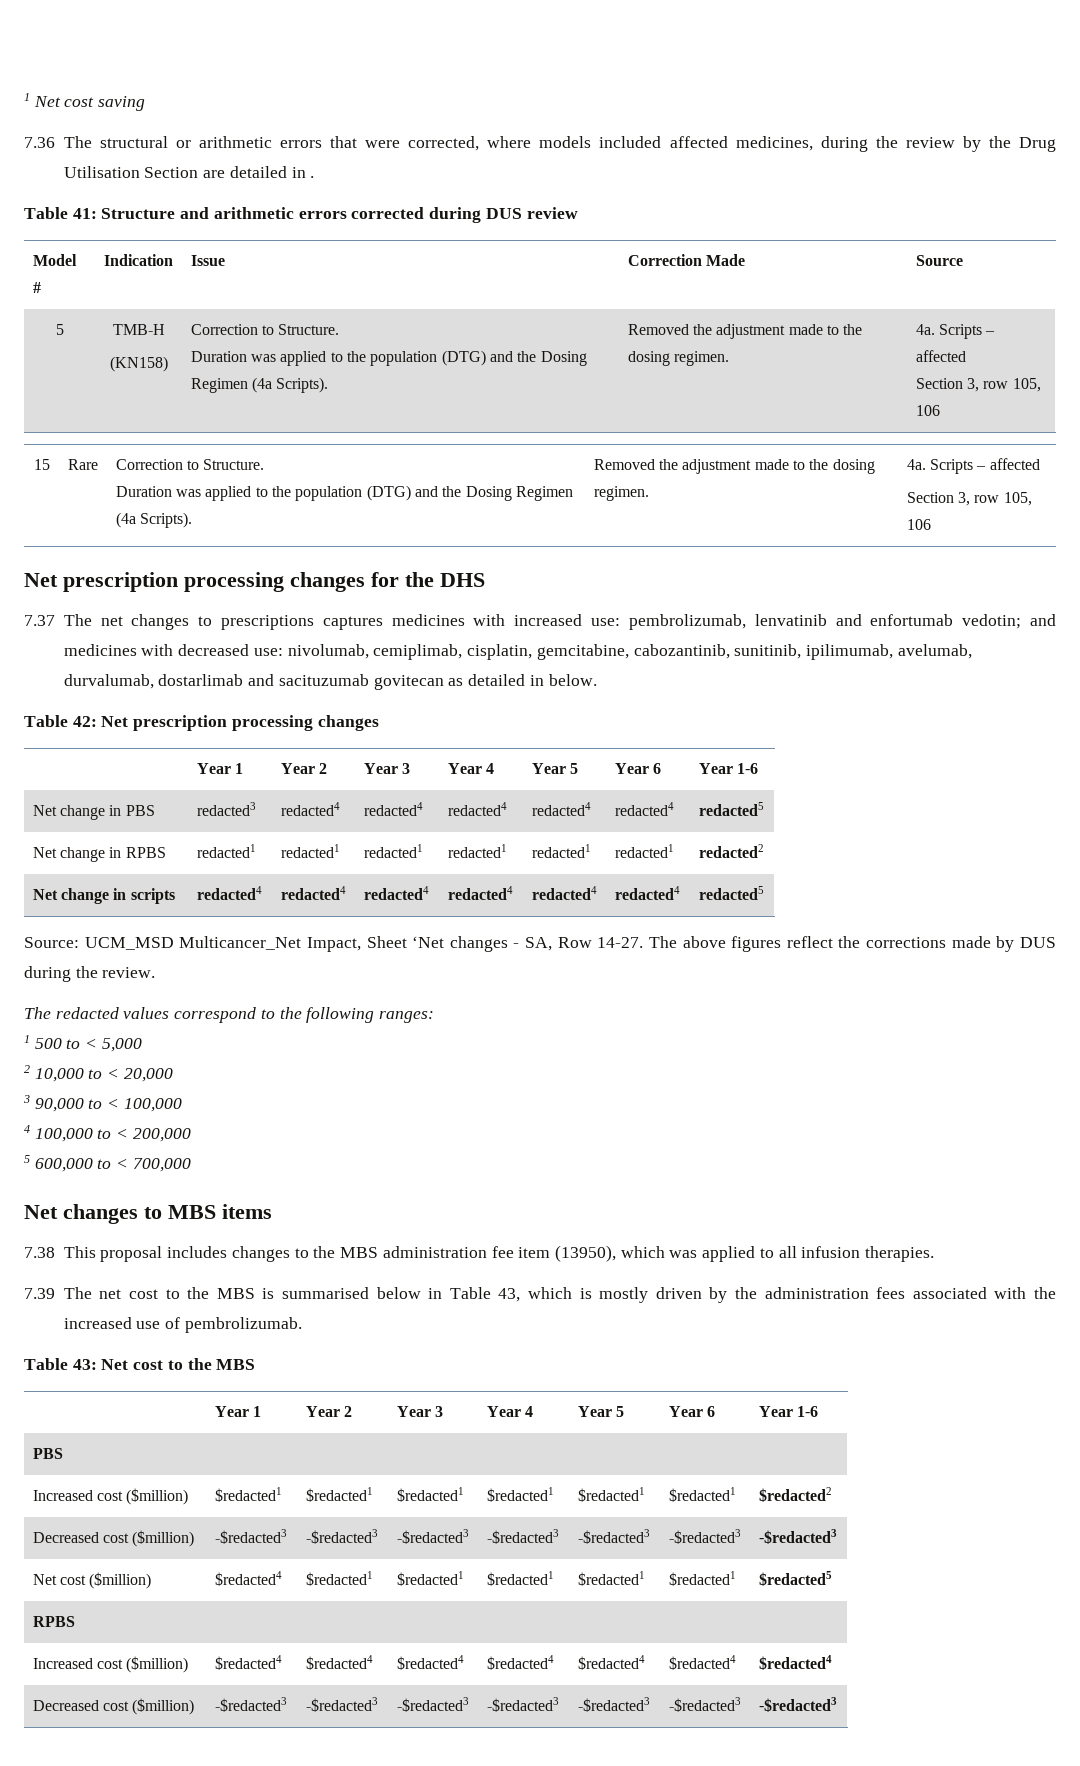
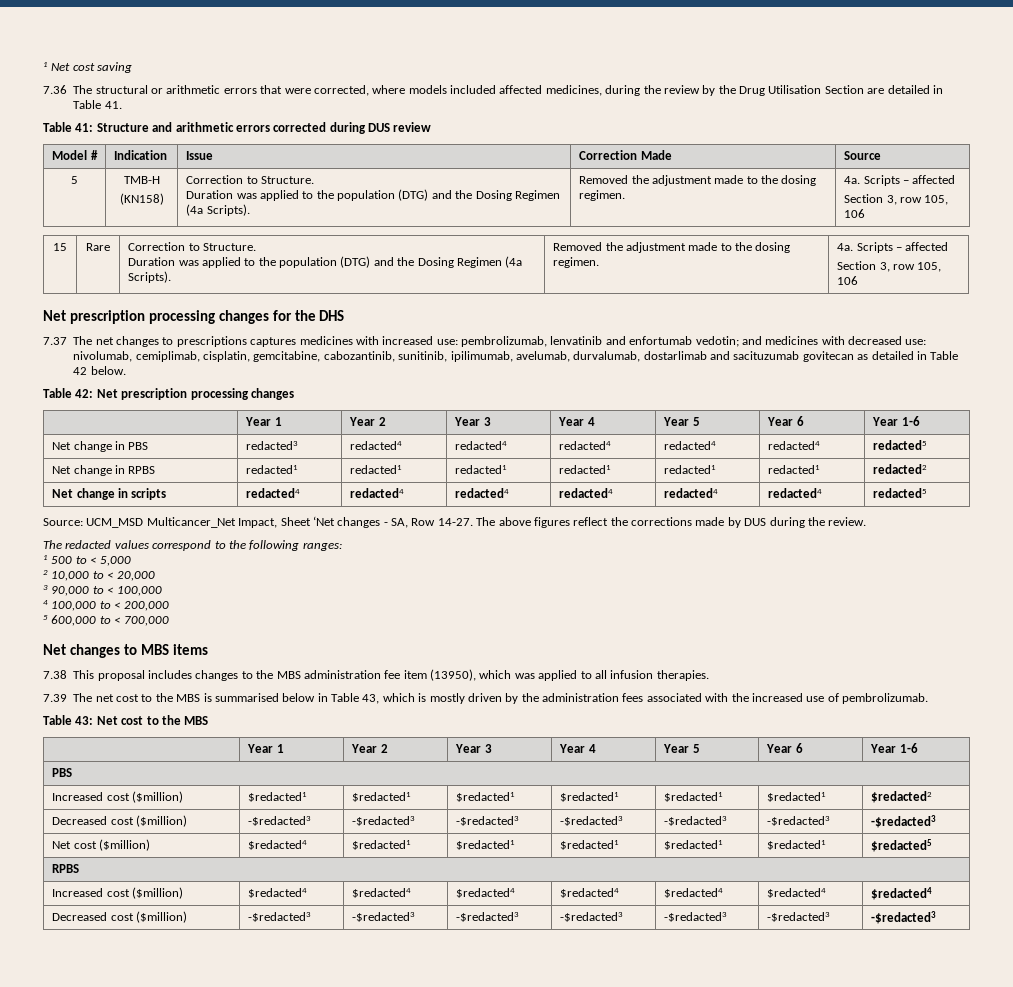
[310,176,315,178] . -> [73,100,122,109] Table 41.
(544, 680) none -> [930,351,959,360] [73,367,88,375] Table 42

